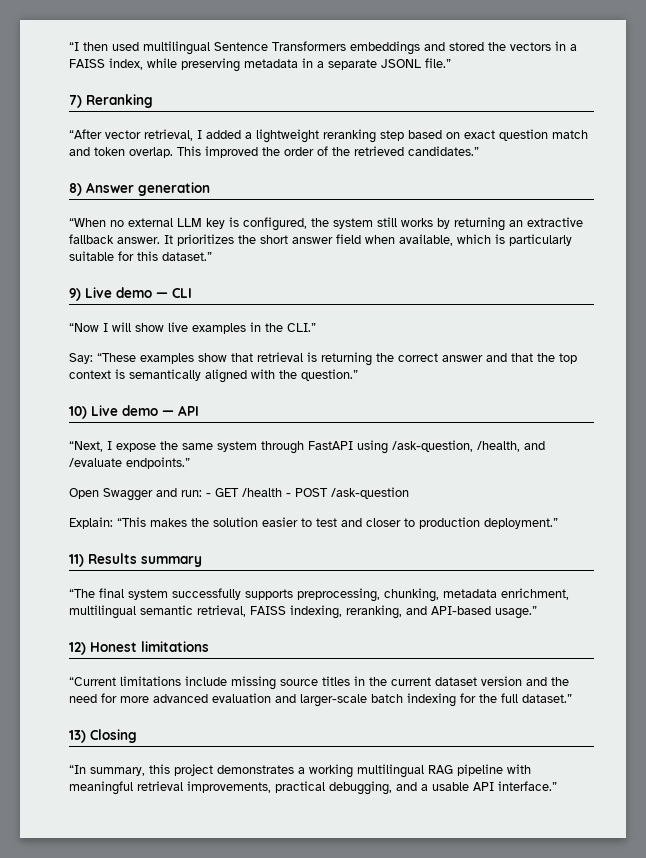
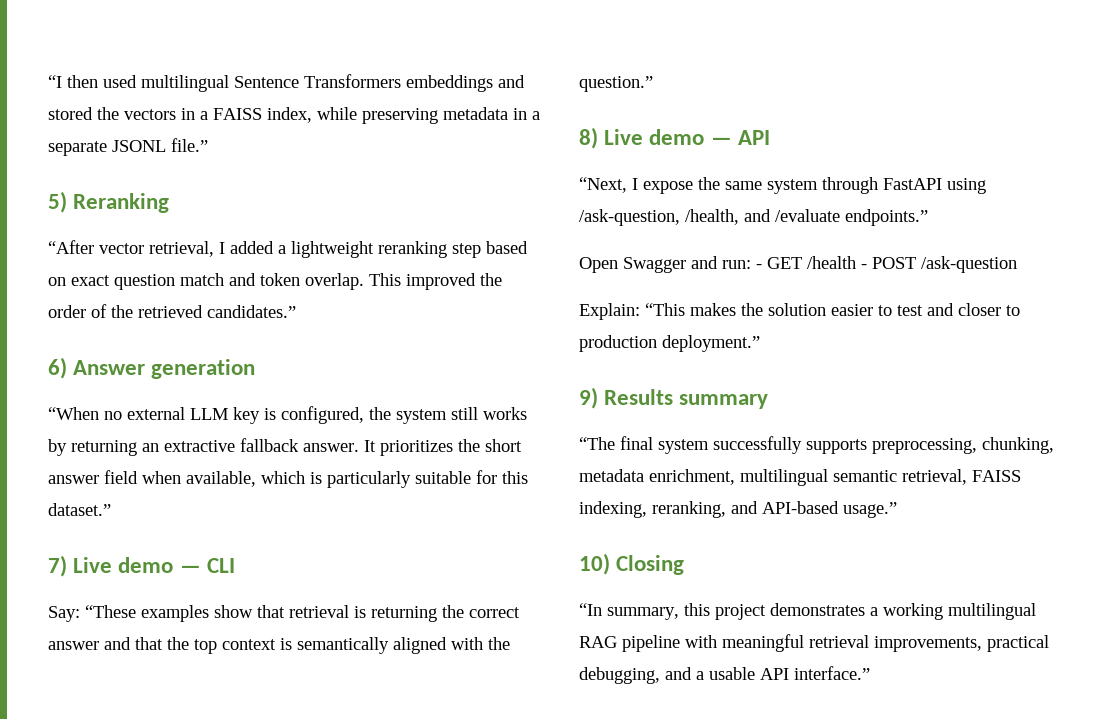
[69,95,82,108] 7) -> [48,191,67,213] 5)
[69,183,82,196] 8) -> [48,357,67,379] 6)
[69,288,81,301] 9) -> [48,555,67,577] 7)
[69,322,316,334] // “Now I will show live examples in the CLI.” -> (235, 565) none
[69,406,87,419] 10) -> [579,127,598,149] 8)
[69,554,84,567] 11) -> [579,387,598,409] 9)
[69,641,209,655] [69,676,569,690] [69,693,572,707] [69,730,86,743] 12) Honest limitations // “Current limitations include missing source titles in the current dataset version and the need for more advanced evaluation and larger-scale batch indexing for the full dataset.” // 13) -> [579,553,610,575] 10)

